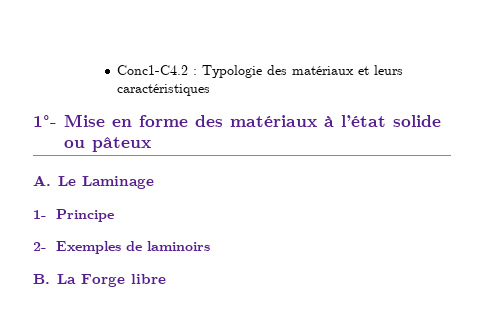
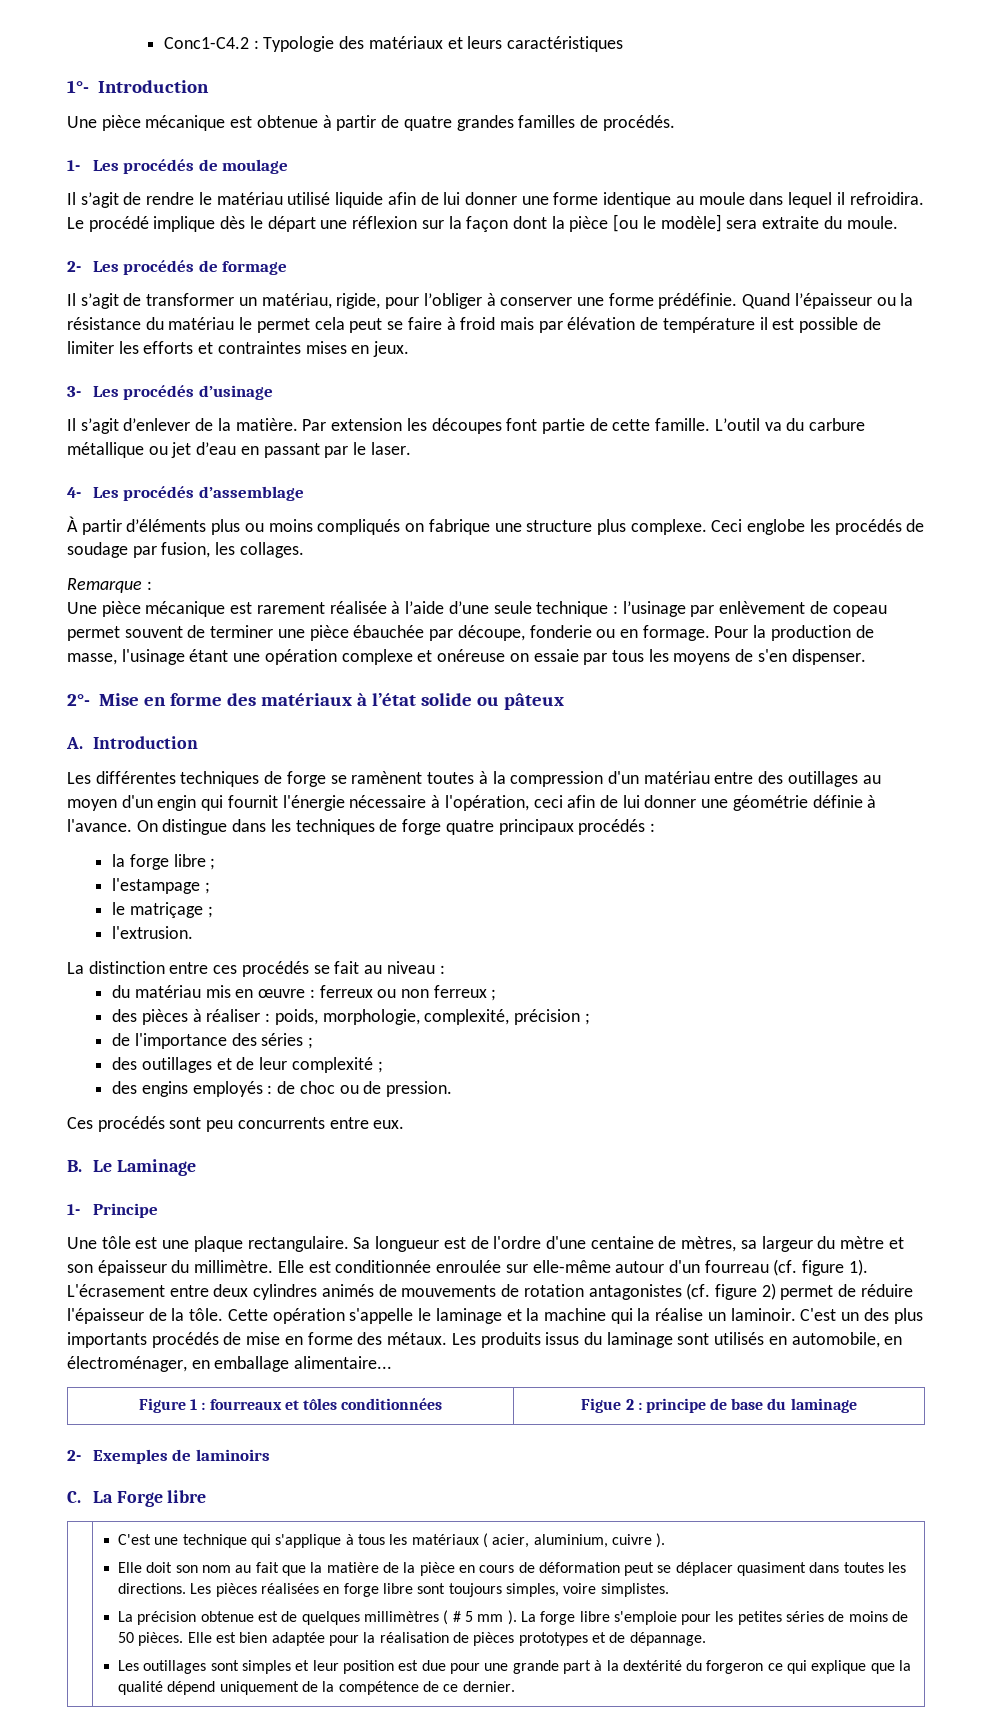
(57, 121) none -> [97,80,209,93] [67,115,675,131] [67,159,289,174] [67,192,924,208] [67,214,898,232] [67,260,288,275] [67,293,914,309] [67,317,881,333] [67,341,410,357] [67,385,273,400] [67,418,866,434] [67,442,411,458] [67,486,304,501] [67,516,925,535] [67,542,304,558] [67,578,152,593] [67,601,887,617] [67,625,874,641] [67,649,866,665] [67,694,90,706] Introduction // Une pièce mécanique est obtenue à partir de quatre grandes familles de procédés. // 1- Les procédés de moulage // Il s’agit de rendre le matériau utilisé liquide afin de lui donner une forme identique au moule dans lequel il refroidira. Le procédé implique dès le départ une réflexion sur la façon dont la pièce [ou le modèle] sera extraite du moule. // 2- Les procédés de formage // Il s’agit de transformer un matériau, rigide, pour l’obliger à conserver une forme prédéfinie. Quand l’épaisseur ou la résistance du matériau le permet cela peut se faire à froid mais par élévation de température il est possible de limiter les efforts et contraintes mises en jeux. // 3- Les procédés d’usinage // Il s’agit d’enlever de la matière. Par extension les découpes font partie de cette famille. L’outil va du carbure métallique ou jet d’eau en passant par le laser. // 4- Les procédés d’assemblage // À partir d’éléments plus ou moins compliqués on fabrique une structure plus complexe. Ceci englobe les procédés de soudage par fusion, les collages. // Remarque : // Une pièce mécanique est rarement réalisée à l’aide d’une seule technique : l’usinage par enlèvement de copeau permet souvent de terminer une pièce ébauchée par découpe, fonderie ou en formage. Pour la production de masse, l'usinage étant une opération complexe et onéreuse on essaie par tous les moyens de s'en dispenser. // 2°-
[58,176,154,189] [33,209,114,222] Le Laminage // 1- Principe -> [92,736,198,749] [67,771,881,787] [67,795,877,811] [67,819,655,835] [112,854,216,870] [112,878,210,894] [112,902,213,918] [112,926,194,939] [67,961,445,977] [112,985,497,1001] [112,1009,590,1025] [112,1033,314,1049] [112,1057,383,1073] [112,1081,452,1097] [67,1116,405,1132] [67,1159,196,1176] [67,1203,158,1218] [67,1236,904,1252] [67,1259,868,1276] [67,1283,913,1300] [67,1308,923,1324] [67,1332,903,1348] [67,1356,393,1372] [138,1398,443,1413] [581,1398,857,1413] Introduction // Les différentes techniques de forge se ramènent toutes à la compression d'un matériau entre des outillages au moyen d'un engin qui fournit l'énergie nécessaire à l'opération, ceci afin de lui donner une géométrie définie à l'avance. On distingue dans les techniques de forge quatre principaux procédés : // la forge libre ; // l'estampage ; // le matriçage ; // l'extrusion. // La distinction entre ces procédés se fait au niveau : // du matériau mis en œuvre : ferreux ou non ferreux ; // des pièces à réaliser : poids, morphologie, complexité, précision ; // de l'importance des séries ; // des outillages et de leur complexité ; // des engins employés : de choc ou de pression. // Ces procédés sont peu concurrents entre eux. // B. Le Laminage // 1- Principe // Une tôle est une plaque rectangulaire. Sa longueur est de l'ordre d'une centaine de mètres, sa largeur du mètre et son épaisseur du millimètre. Elle est conditionnée enroulée sur elle-même autour d'un fourreau (cf. figure 1). L'écrasement entre deux cylindres animés de mouvements de rotation antagonistes (cf. figure 2) permet de réduire l'épaisseur de la tôle. Cette opération s'appelle le laminage et la machine qui la réalise un laminoir. C'est un des plus importants procédés de mise en forme des métaux. Les produits issus du laminage sont utilisés en automobile, en électroménager, en emballage alimentaire... // Figure 1 : fourreaux et tôles conditionnées | Figue 2 : principe de base du laminage
[33,274,50,284] B. -> [67,1491,81,1503] C.
(166, 279) none -> [118,1533,666,1548] [118,1562,907,1576] [118,1583,669,1597] [118,1610,909,1625] [118,1632,706,1646] [118,1660,912,1674] [118,1681,515,1695] // | C'est une technique qui s'applique à tous les matériaux ( acier, aluminium, cuivre ). // Elle doit son nom au fait que la matière de la pièce en cours de déformation peut se déplacer quasiment dans toutes les directions. Les pièces réalisées en forge libre sont toujours simples, voire simplistes. // La précision obtenue est de quelques millimètres ( # 5 mm ). La forge libre s'emploie pour les petites séries de moins de 50 pièces. Elle est bien adaptée pour la réalisation de pièces prototypes et de dépannage. // Les outillages sont simples et leur position est due pour une grande part à la dextérité du forgeron ce qui explique que la qualité dépend uniquement de la compétence de ce dernier.

